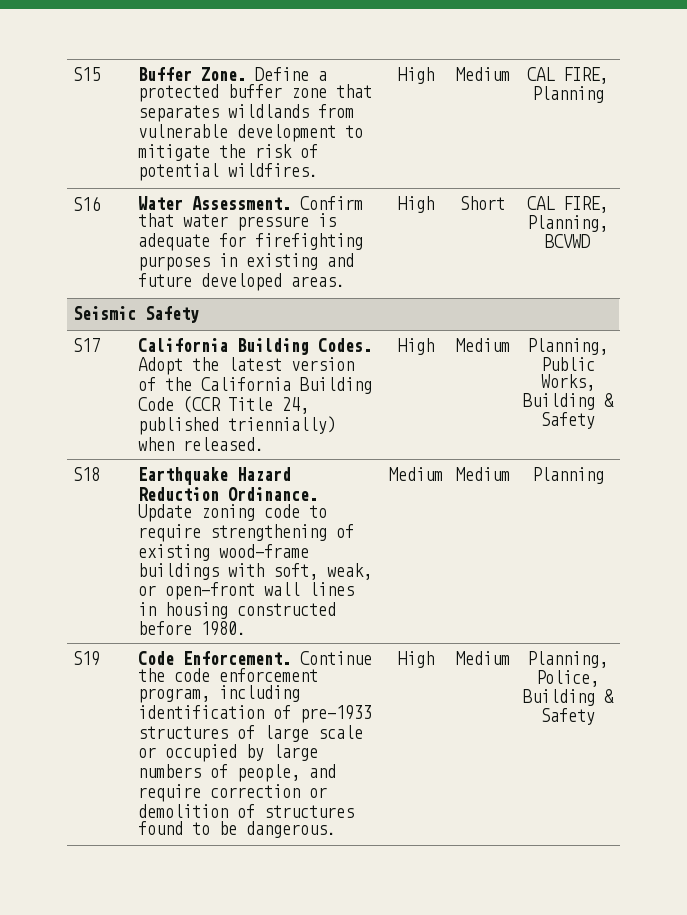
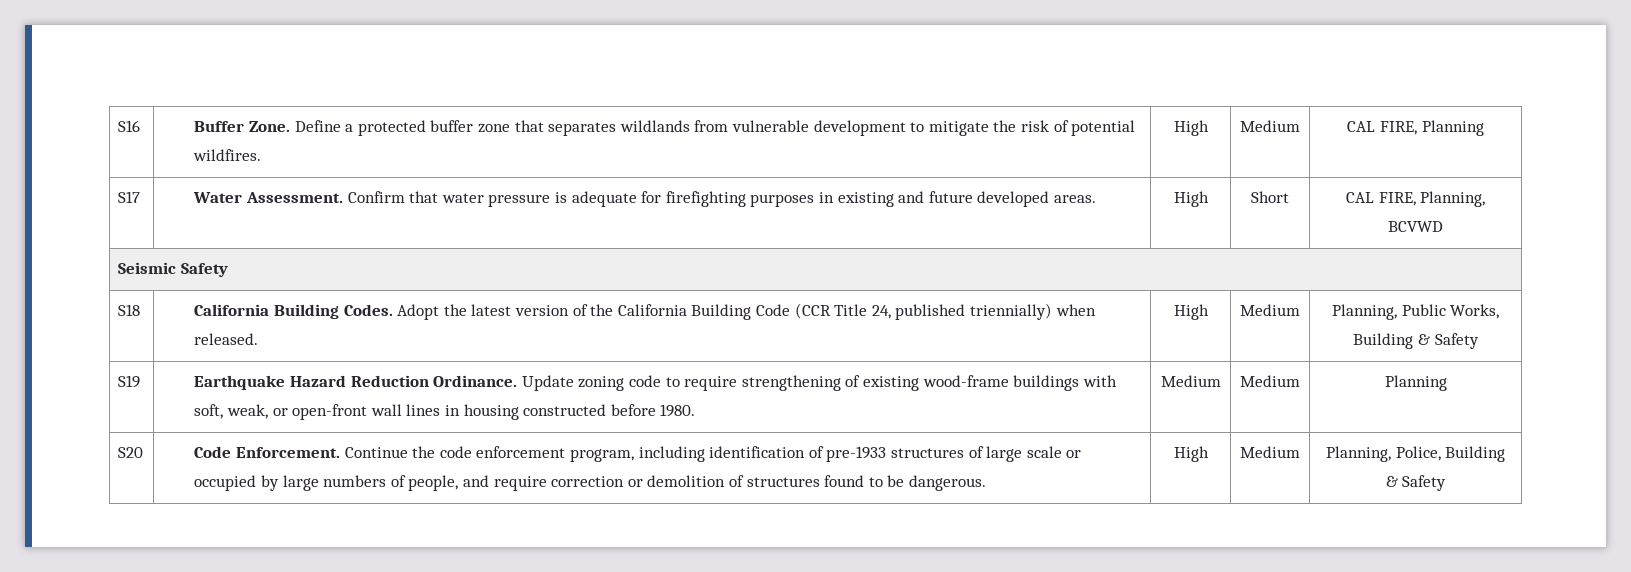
[72,67,100,81] S15 -> [118,120,141,132] S16
[72,196,100,211] S16 -> [118,191,141,203] S17
[72,338,100,352] S17 -> [118,304,141,316] S18
[72,467,100,481] S18 -> [118,375,141,388] S19
[72,651,100,666] S19 -> [118,447,144,458] S20

